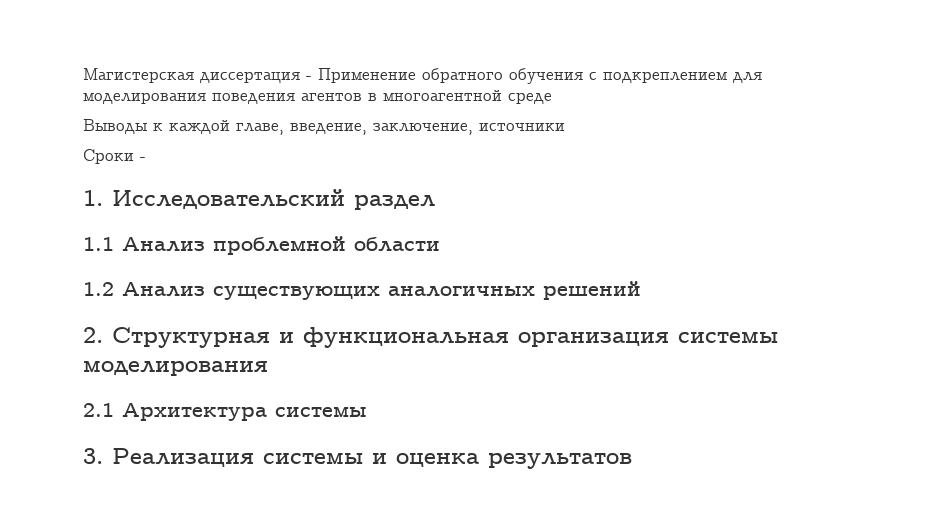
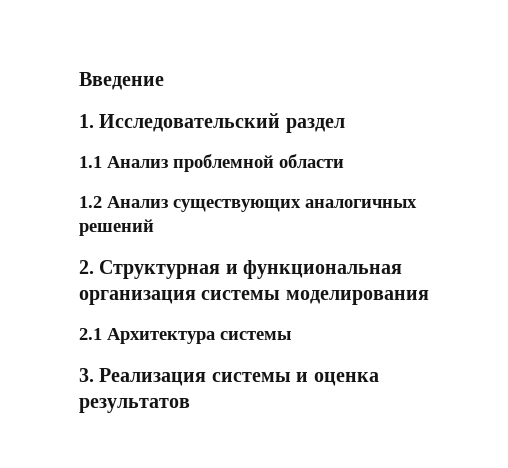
[83,68,762,84] [83,90,552,104] [83,119,565,135] [83,149,146,164] Магистерская диссертация - Применение обратного обучения с подкреплением для моделирования поведения агентов в многоагентной среде // Выводы к каждой главе, введение, заключение, источники // Сроки - -> [79,72,164,90] Введение

